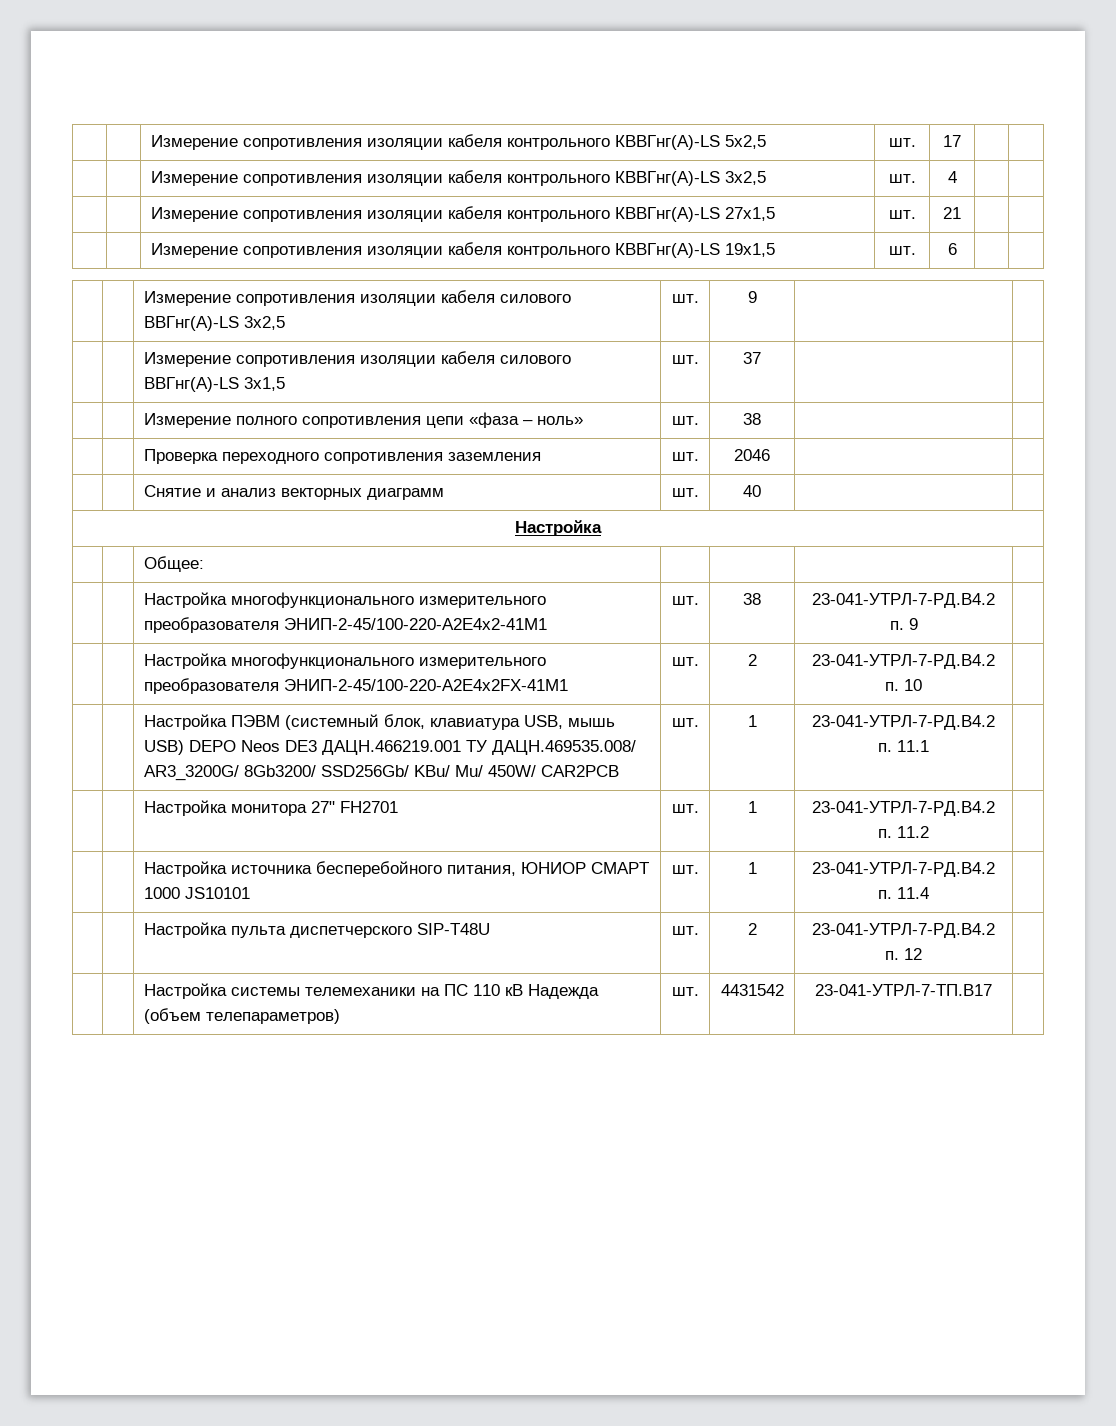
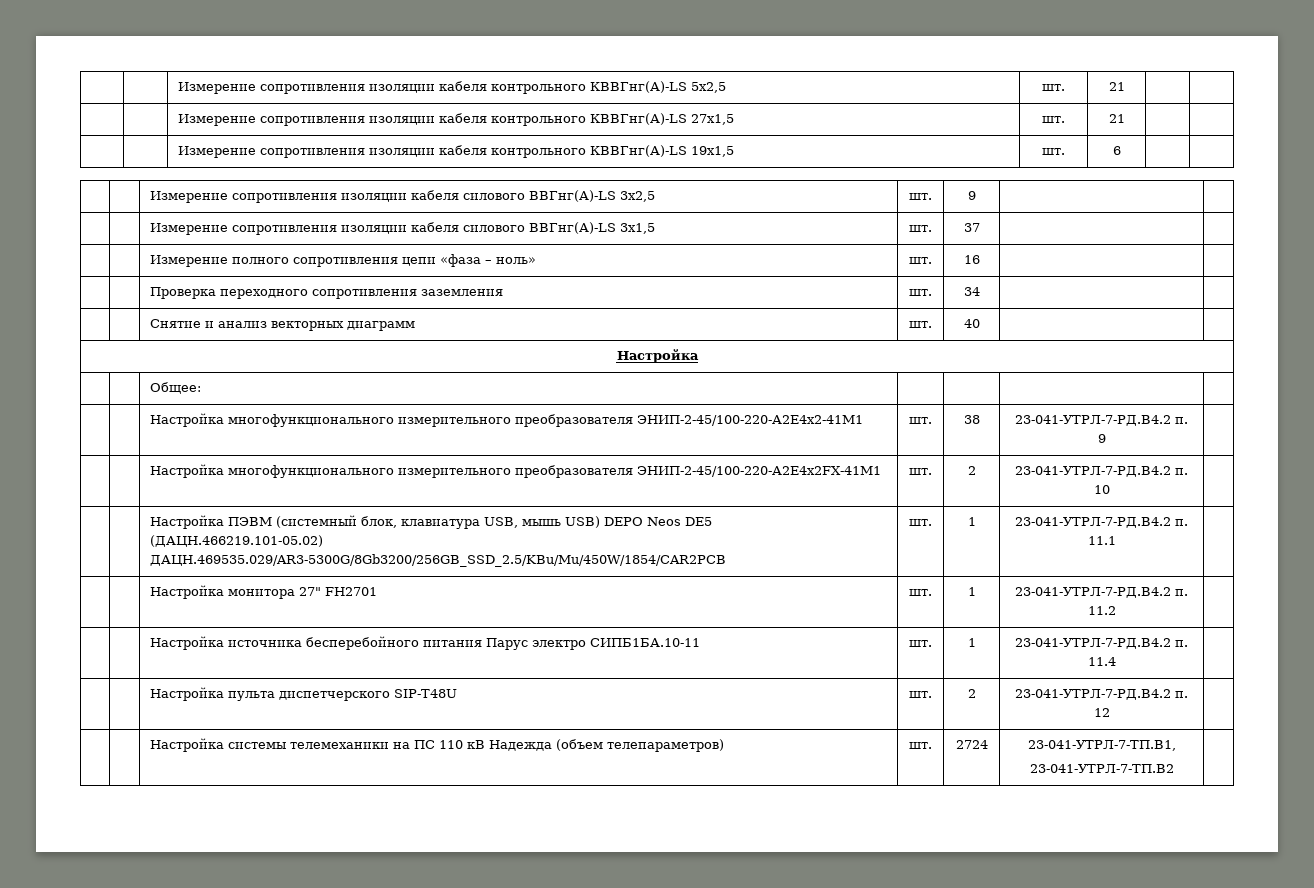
[943,135,961,147] [150,170,766,186] [888,174,916,183] [947,171,957,183] 17 | | // | | Измерение сопротивления изоляции кабеля контрольного КВВГнг(А)-LS 3х2,5 | шт. | 4 -> [1108,82,1125,91] 21
[743,413,761,425] 38 -> [963,255,980,264] 16
[734,449,770,461] 2046 -> [963,287,980,296] 34
[284,740,636,755] [143,765,619,781] DE3 ДАЦН.466219.001 ТУ ДАЦН.469535.008/ AR3_3200G/ 8Gb3200/ SSD256Gb/ KBu/ Mu/ 450W/ CAR2PCB -> [685,517,713,526] [150,535,324,547] [150,554,727,567] DE5 (ДАЦН.466219.101-05.02) ДАЦН.469535.029/AR3-5300G/8Gb3200/256GB_SSD_2.5/KBu/Mu/450W/1854/CAR2PCB
[446,862,649,876] [143,887,250,899] питания, ЮНИОР СМАРТ 1000 JS10101 -> [423,638,701,650] питания Парус электро СИПБ1БА.10-11
[720,984,784,996] [815,984,992,996] 4431542 | 23-041-УТРЛ-7-ТП.В17 -> [955,740,988,749] [1027,740,1176,751] [1029,764,1174,773] 2724 | 23-041-УТРЛ-7-ТП.В1, // 23-041-УТРЛ-7-ТП.В2

